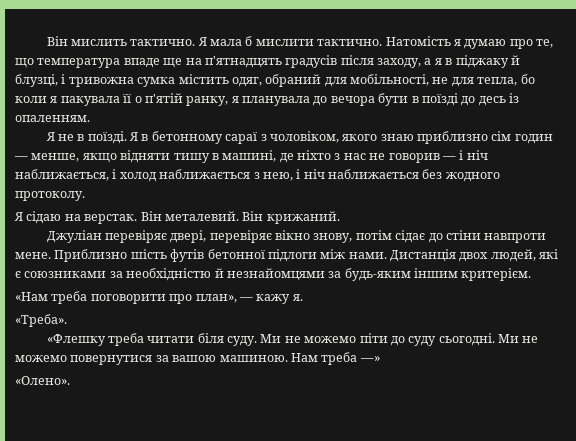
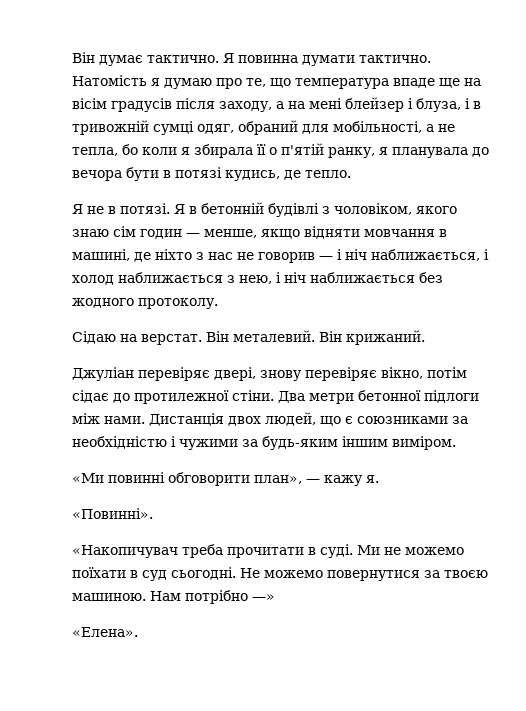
[46,36,127,46] Він мислить -> [72,52,143,66] Він думає
[210,36,314,46] мала б мислити -> [238,55,355,66] повинна думати
[204,56,282,68] п'ятнадцять -> [72,98,107,109] вісім
[434,55,520,68] [15,74,229,87] я в піджаку й блузці, і тривожна сумка містить -> [288,97,481,112] [72,120,194,135] на мені блейзер і блуза, і в тривожній сумці
[432,77,474,87] не для -> [426,124,455,132] а не
[60,96,120,106] пакувала -> [194,144,253,158] збирала
[421,93,519,106] [15,115,90,122] поїзді до десь із опаленням. -> [175,167,351,181] потязі кудись, де тепло.
[87,131,127,144] поїзді. -> [120,203,170,214] потязі.
[151,131,258,144] бетонному сараї -> [201,202,319,217] бетонній будівлі
[417,131,489,144] приблизно -> (109, 233) none
[173,153,210,163] тишу -> [364,229,435,237] мовчання
[14,211,138,224] Я сідаю на верстак. -> [72,331,202,345] Сідаю на верстат.
[209,230,547,243] [15,249,205,262] перевіряє вікно знову, потім сідає до стіни навпроти мене. Приблизно шість футів -> [260,367,467,381] [72,390,354,404] знову перевіряє вікно, потім сідає до протилежної стіни. Два метри
[539,249,559,259] які -> [320,416,341,426] що
[214,268,325,281] й незнайомцями -> [171,436,238,450] і чужими
[461,268,532,281] [15,291,193,304] критерієм. // «Нам треба поговорити про -> [392,436,456,450] [72,472,250,486] виміром. // «Ми повинні обговорити
[15,314,67,327] [46,333,539,346] «Треба». // «Флешку треба читати біля суду. Ми не можемо піти до суду сьогодні. Ми не -> [72,508,153,519] [72,544,464,558] [72,567,260,581] «Повинні». // «Накопичувач треба прочитати в суді. Ми не можемо поїхати в суд сьогодні. Не
[172,355,217,362] вашою -> [444,570,488,578] твоєю
[321,352,358,365] треба -> [185,590,248,604] потрібно
[15,376,70,385] «Олено». -> [72,627,138,637] «Елена».

